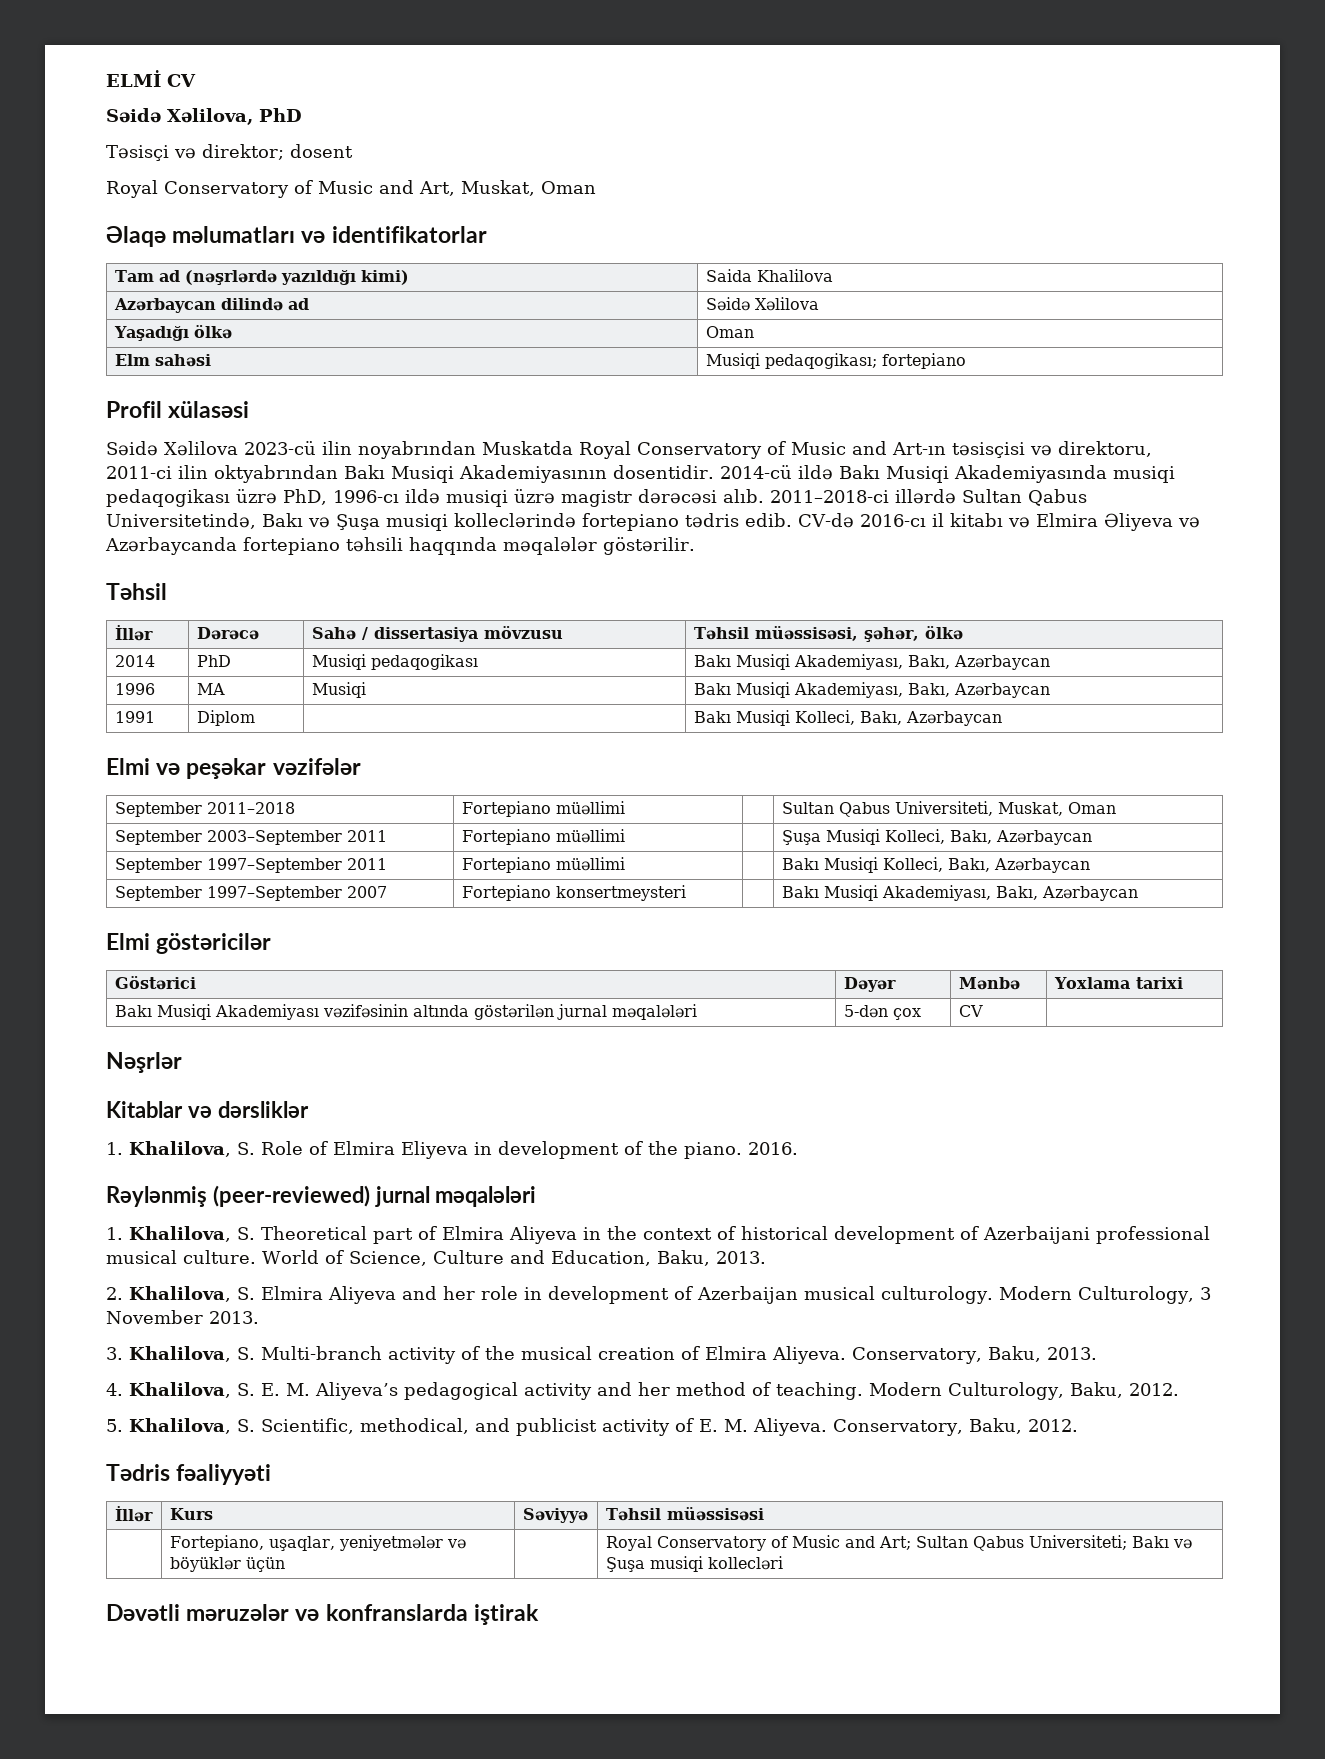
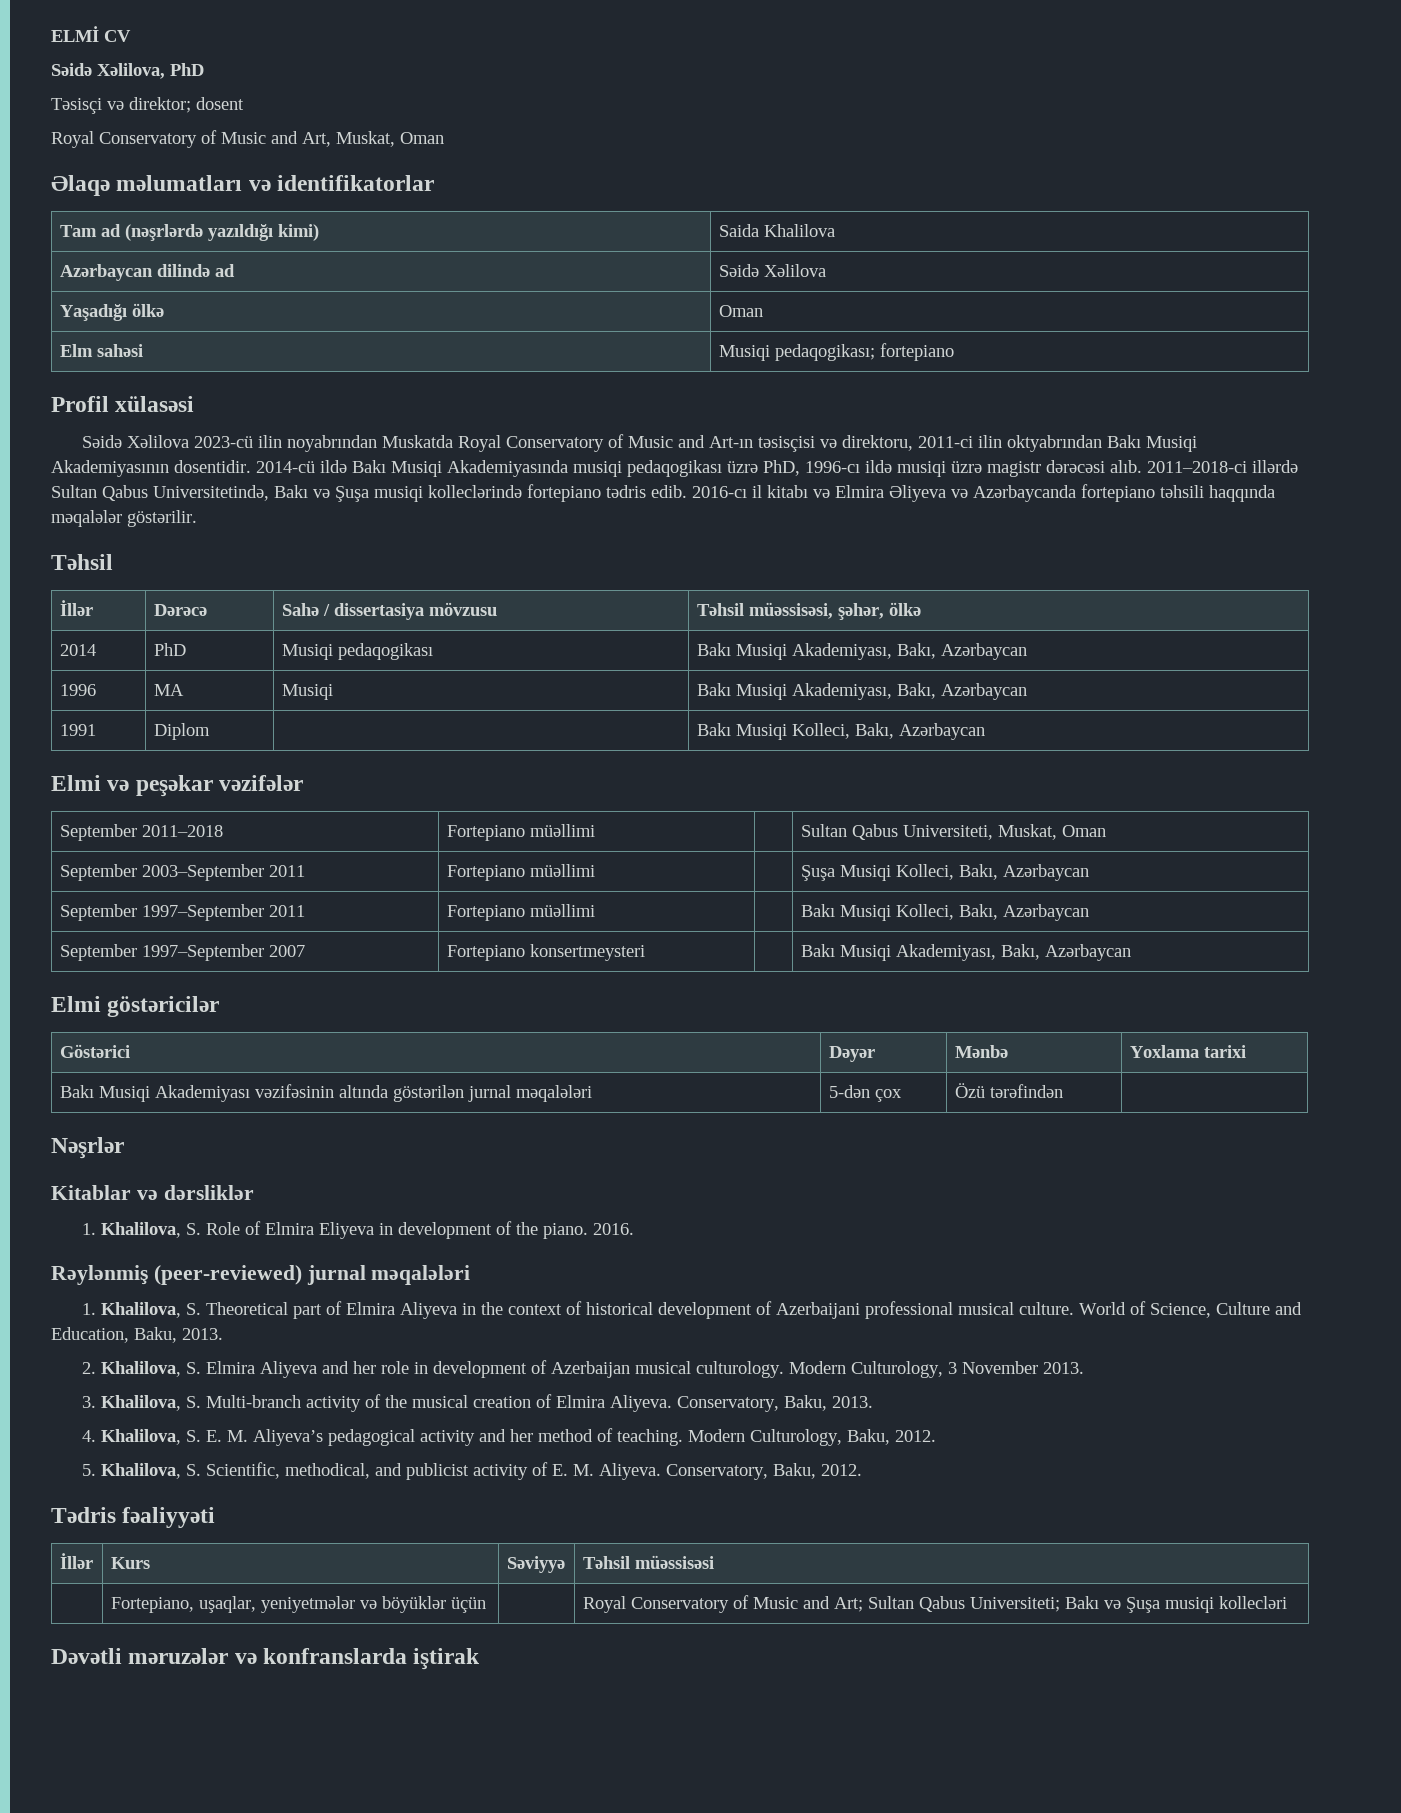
[798,513,854,528] CV-də -> (687, 491) none
[958,1005,983,1017] CV -> [954,1083,1063,1098] Özü tərəfindən

